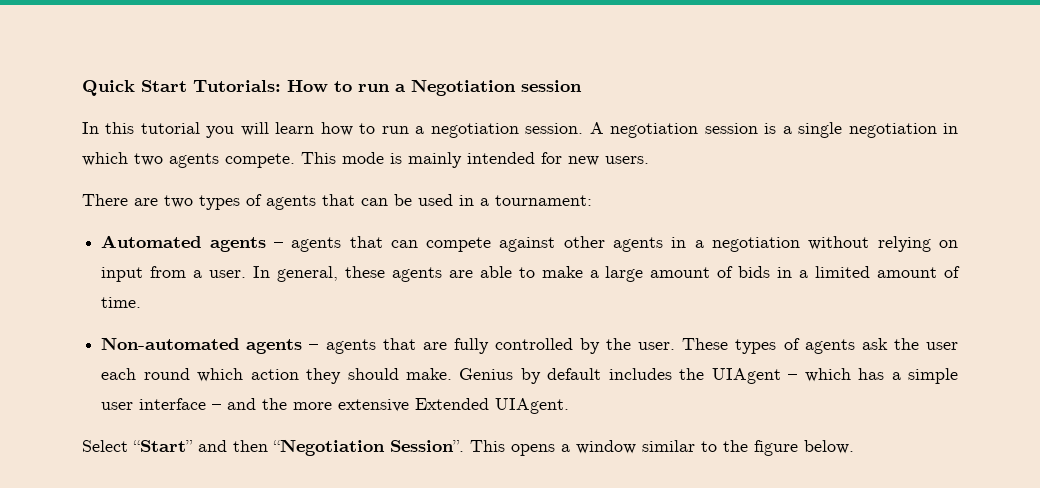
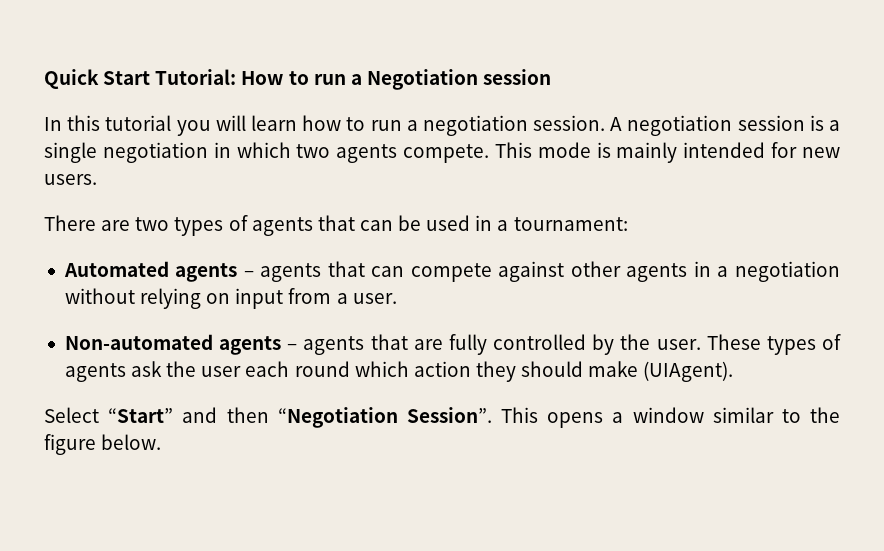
[193,80,281,92] Tutorials: -> [155,69,237,85] Tutorial:
[253,266,960,282] [101,297,142,308] In general, these agents are able to make a large amount of bids in a limited amount of time. -> (397, 298) none
[405,368,959,384] [101,398,570,414] make. Genius by default includes the UIAgent – which has a simple user interface – and the more extensive Extended UIAgent. -> [588,361,734,382] make (UIAgent).

